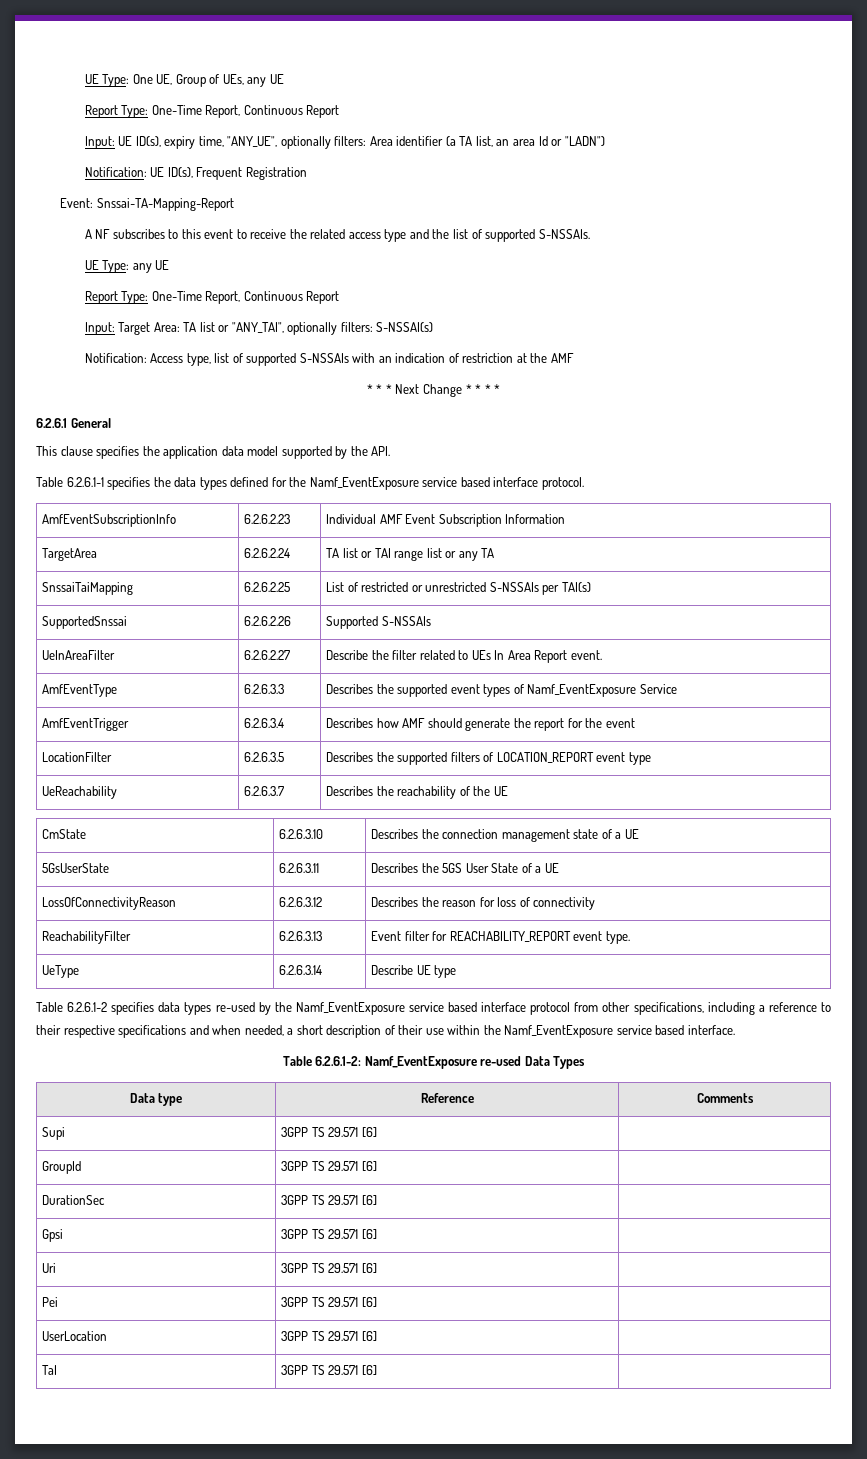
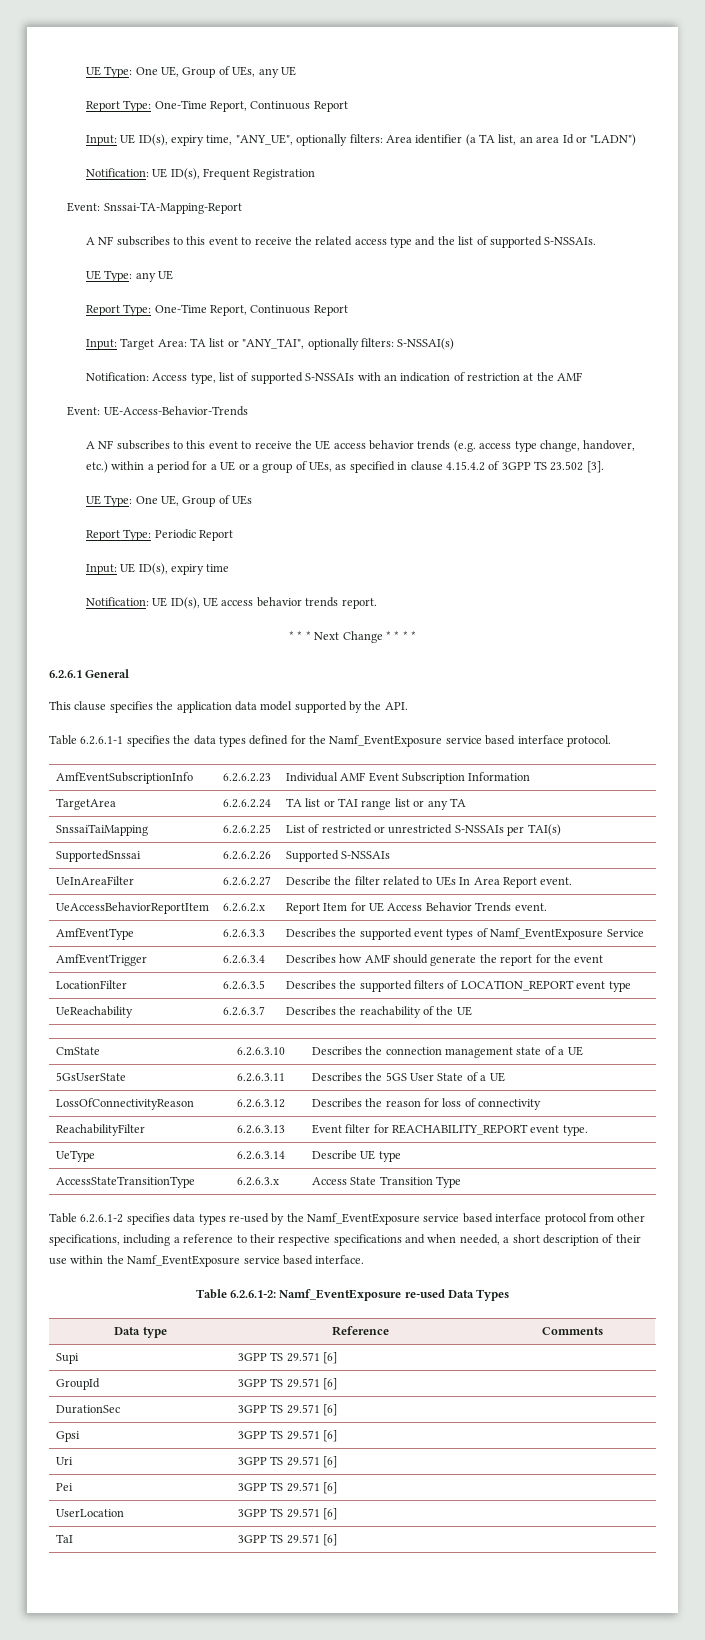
(574, 358) none -> [67,406,248,416] [85,440,636,452] [85,461,604,473] [85,495,253,507] [85,529,234,541] [85,563,230,575] [85,597,377,609] // Event: UE-Access-Behavior-Trends // A NF subscribes to this event to receive the UE access behavior trends (e.g. access type change, handover, etc.) within a period for a UE or a group of UEs, as specified in clause 4.15.4.2 of 3GPP TS 23.502 [3]. // UE Type: One UE, Group of UEs // Report Type: Periodic Report // Input: UE ID(s), expiry time // Notification: UE ID(s), UE access behavior trends report.
(602, 655) none -> [55,902,209,914] [222,903,265,912] [285,902,547,914] // UeAccessBehaviorReportItem | 6.2.6.2.x | Report Item for UE Access Behavior Trends event.
(457, 971) none -> [55,1176,195,1188] [236,1177,279,1186] [311,1176,462,1188] // AccessStateTransitionType | 6.2.6.3.x | Access State Transition Type

